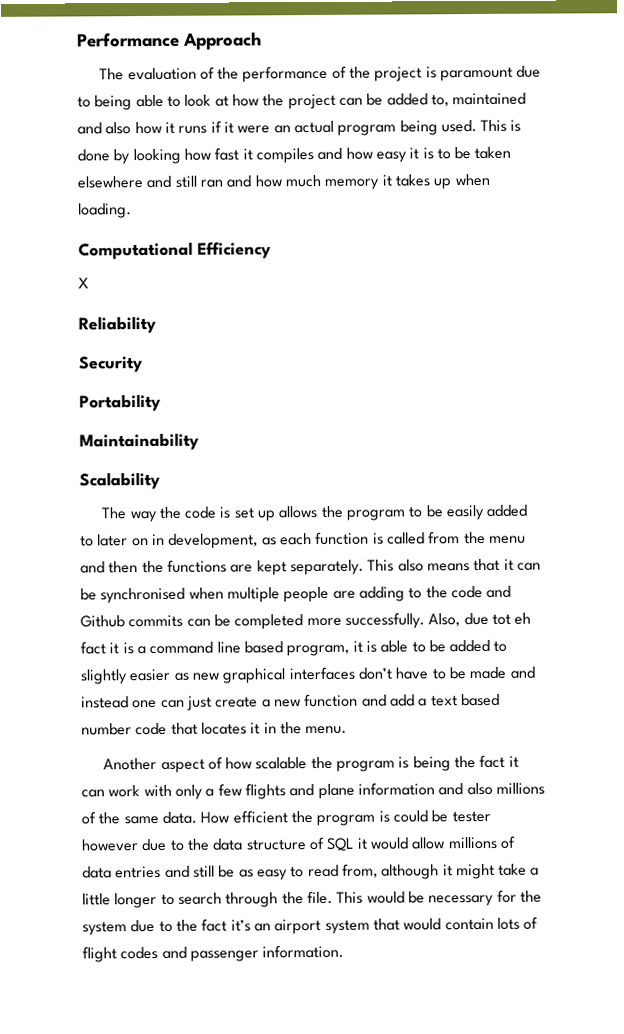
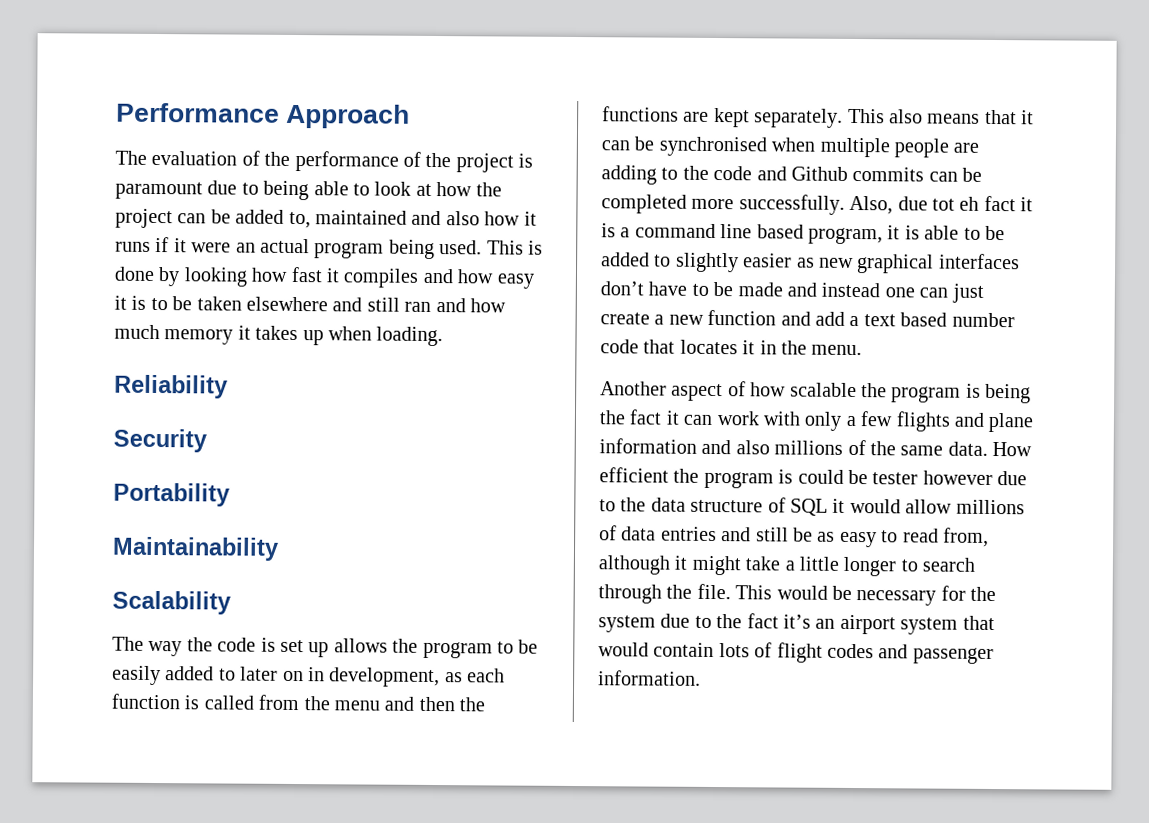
[78,241,271,260] [78,277,89,289] // Computational Efficiency // X -> (444, 336) none

